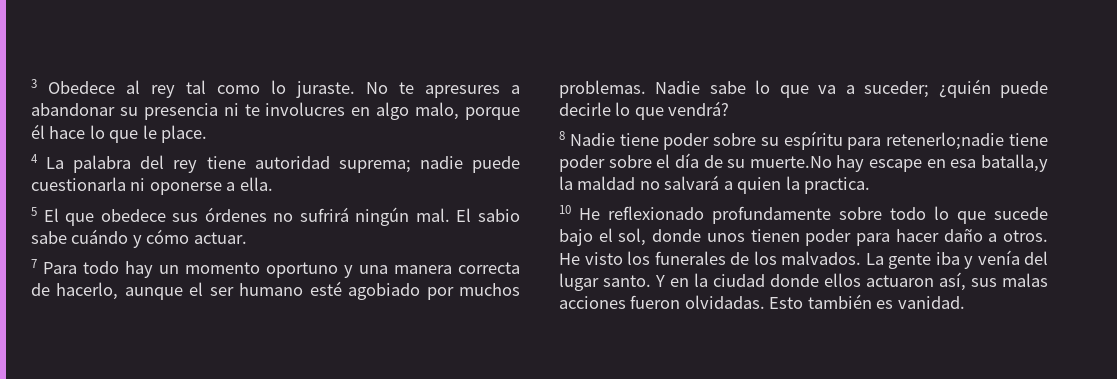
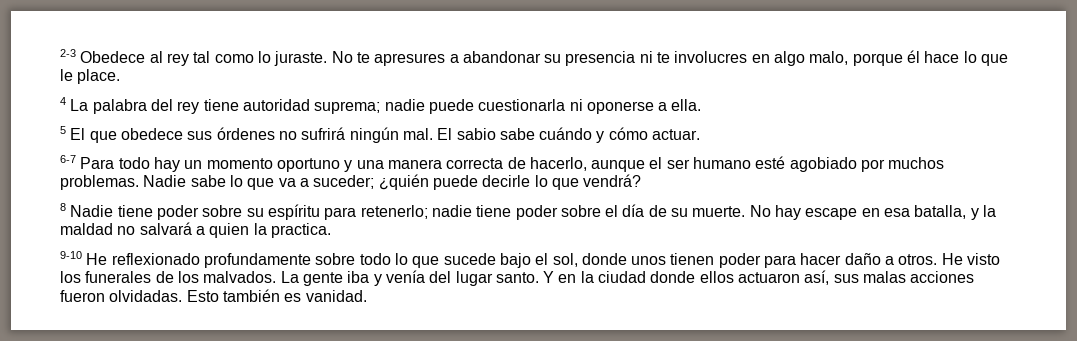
[31,79,37,88] 3 -> [60,49,76,57] 2-3
[31,259,37,268] 7 -> [60,155,76,163] 6-7
[886,132,1005,150] retenerlo;nadie -> [360,205,472,219] retenerlo; nadie
[749,156,832,168] muerte.No -> [692,205,771,217] muerte. No
[981,154,1048,172] batalla,y -> [914,205,979,220] batalla, y
[559,205,571,214] 10 -> [60,251,82,259] 9-10

